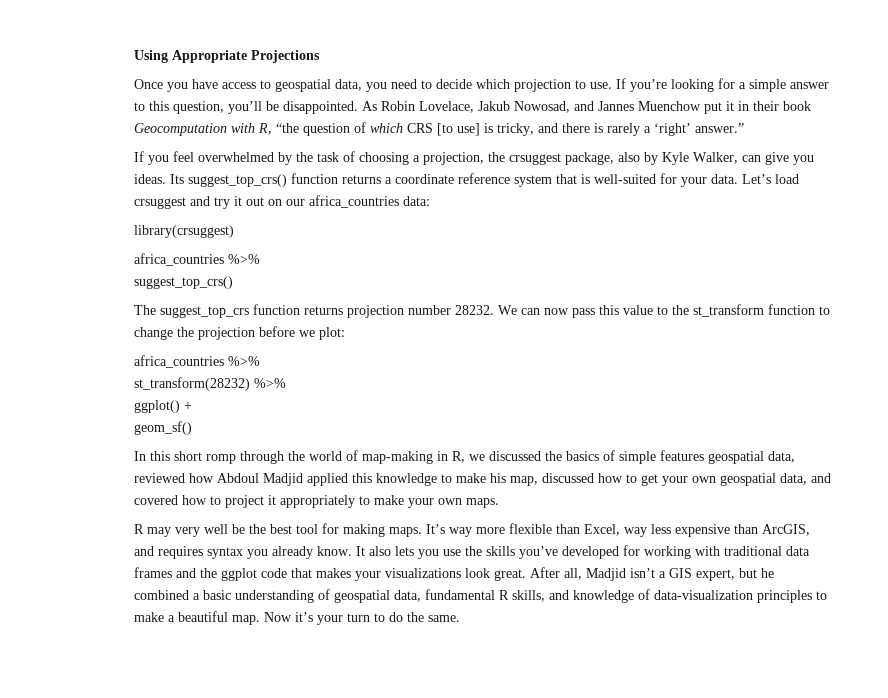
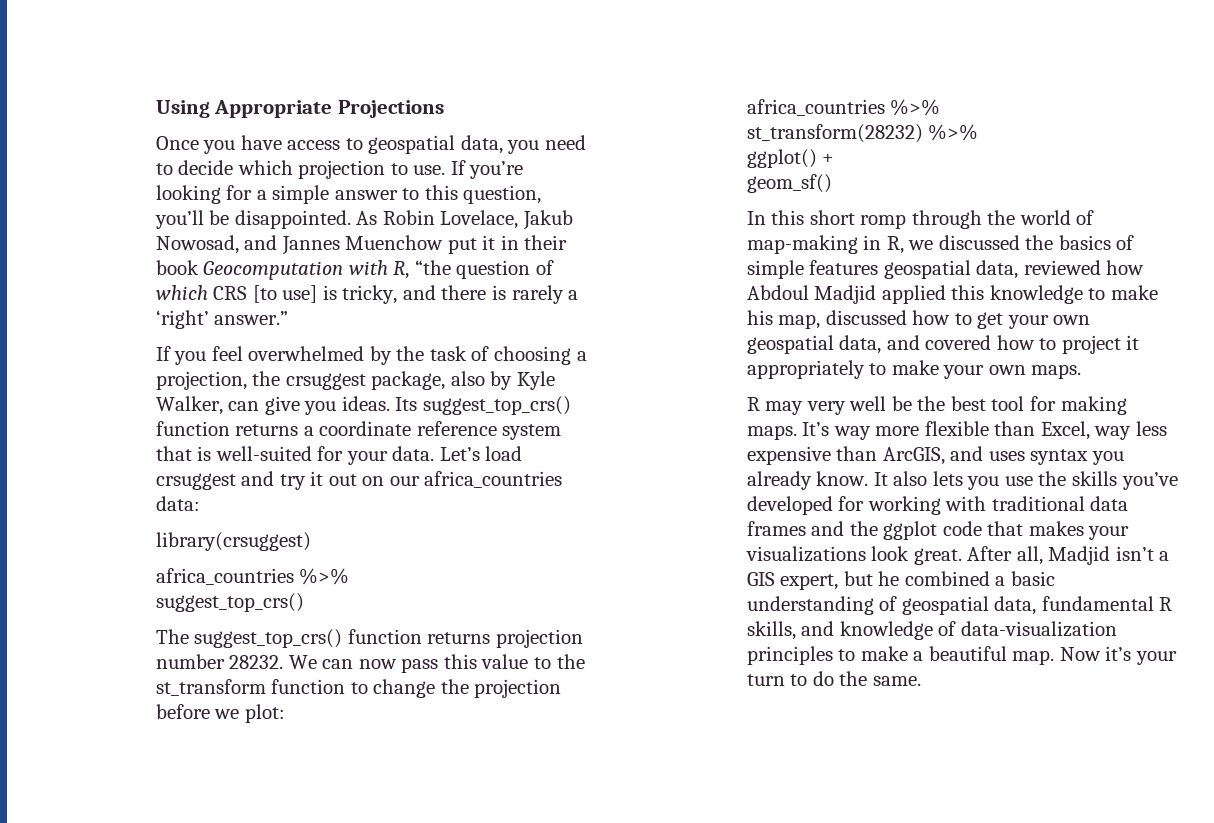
[160,306,250,318] suggest_top_crs -> [194,629,343,648] suggest_top_crs()
[158,546,204,559] requires -> [988,451,1025,461] uses

